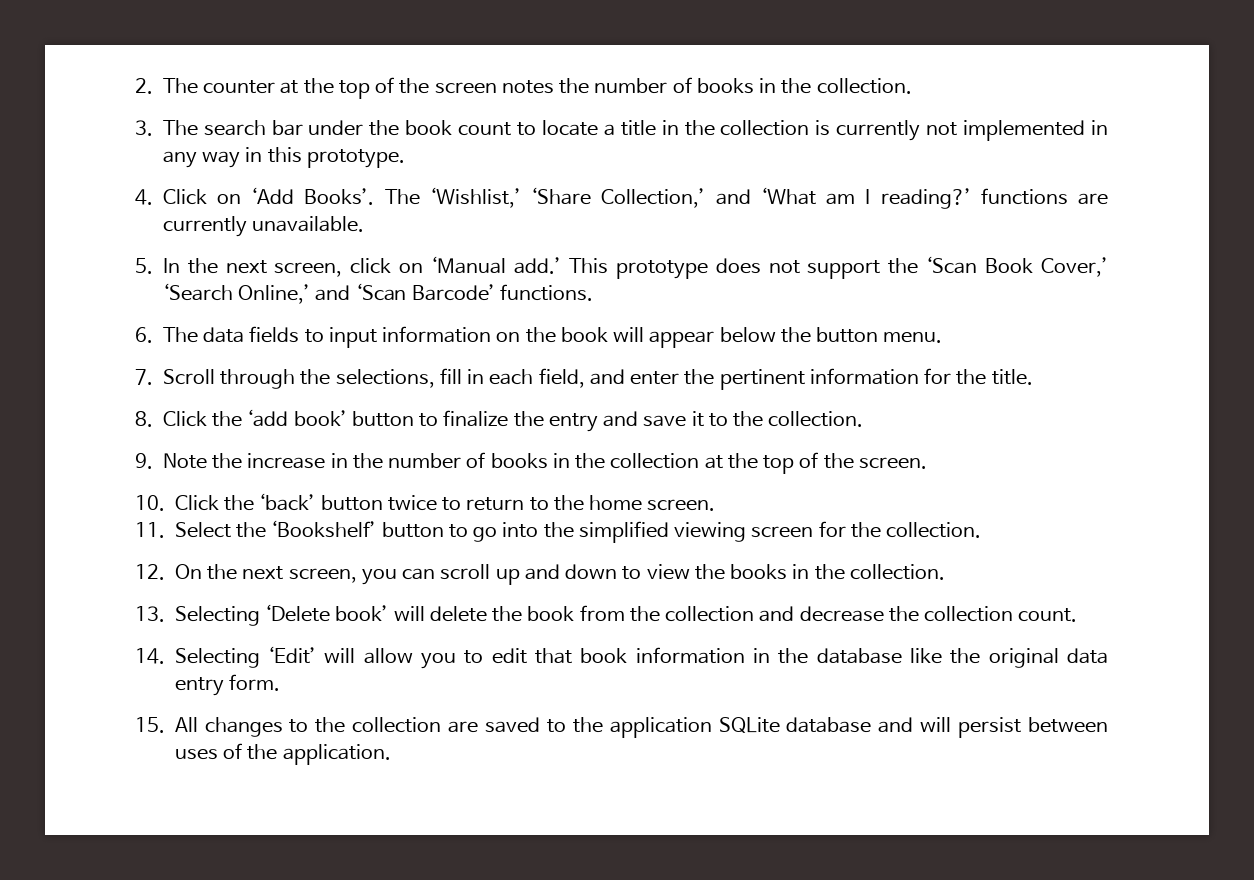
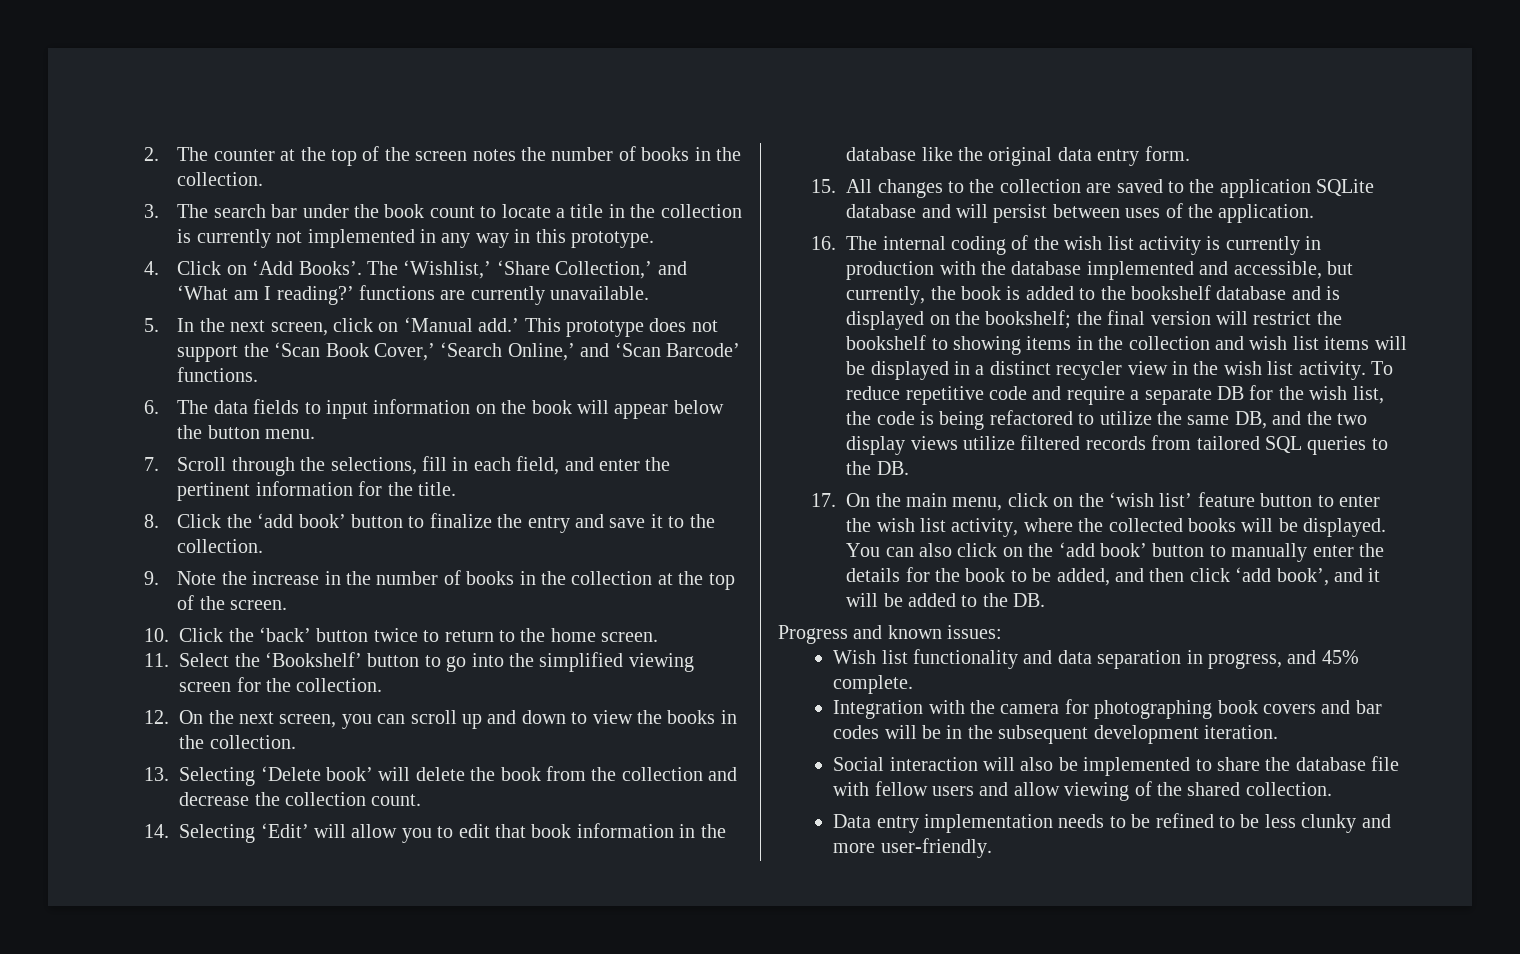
(391, 754) none -> [811,235,1322,255] [846,261,1353,280] [846,285,1341,305] [846,310,1342,330] [846,335,1407,355] [846,361,1393,380] [846,385,1384,405] [846,410,1367,430] [846,435,1388,455] [846,461,909,475] [811,492,1380,511] [846,518,1387,537] [846,542,1384,562] [846,567,1381,586] [846,593,1046,607] [778,625,1003,644] [833,649,1359,669] [833,675,914,694] [833,699,1382,719] [833,725,1278,744] [833,756,1400,776] [833,781,1332,801] [833,813,1391,833] [833,838,992,858] // 16. The internal coding of the wish list activity is currently in production with the database implemented and accessible, but currently, the book is added to the bookshelf database and is displayed on the bookshelf; the final version will restrict the bookshelf to showing items in the collection and wish list items will be displayed in a distinct recycler view in the wish list activity. To reduce repetitive code and require a separate DB for the wish list, the code is being refactored to utilize the same DB, and the two display views utilize filtered records from tailored SQL queries to the DB. // 17. On the main menu, click on the ‘wish list’ feature button to enter the wish list activity, where the collected books will be displayed. You can also click on the ‘add book’ button to manually enter the details for the book to be added, and then click ‘add book’, and it will be added to the DB. // Progress and known issues: // Wish list functionality and data separation in progress, and 45% complete. // Integration with the camera for photographing book covers and bar codes will be in the subsequent development iteration. // Social interaction will also be implemented to share the database file with fellow users and allow viewing of the shared collection. // Data entry implementation needs to be refined to be less clunky and more user-friendly.

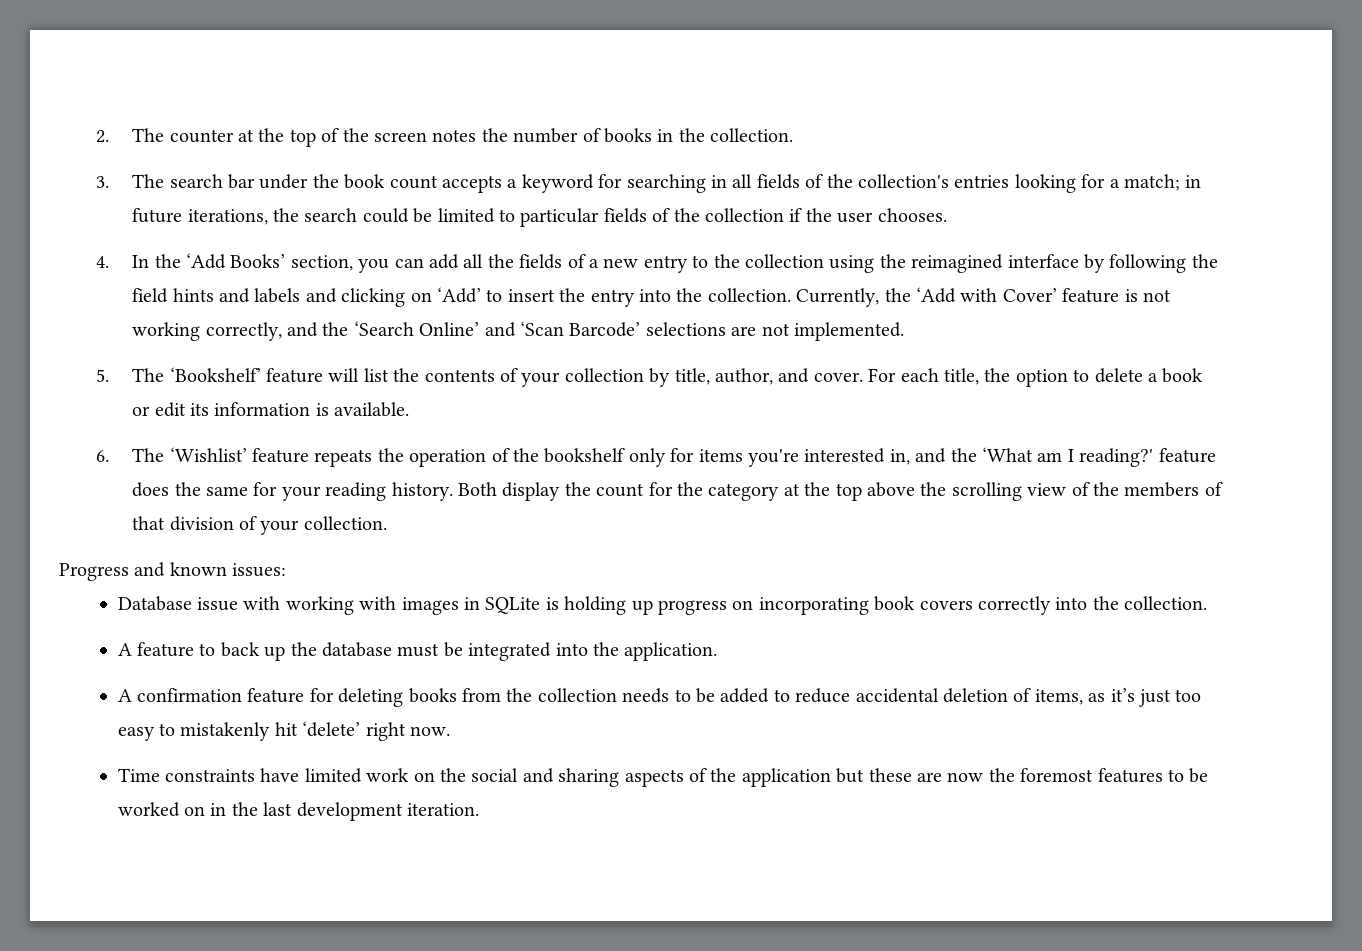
[480,204,742,218] [177,229,654,248] [144,260,687,279] [177,285,650,305] [144,317,718,337] [177,342,740,362] [177,367,259,382] [144,399,724,419] [177,425,316,439] [144,456,671,476] [177,481,456,501] [144,513,715,533] [177,539,264,553] [144,570,735,590] [177,595,288,610] [144,627,659,642] [144,652,694,672] [179,677,383,692] [144,710,737,729] [179,735,296,749] [144,766,738,786] [179,792,422,806] [144,823,726,843] [846,146,1190,166] [811,179,1375,198] [846,203,1315,223] [811,235,1322,255] [846,261,1353,280] [846,285,1341,305] [846,310,1342,330] [846,335,1407,355] [846,361,1393,380] [846,385,1384,405] [846,410,1367,430] [846,435,1388,455] [846,461,909,475] [811,492,1380,511] [846,518,1387,537] [846,542,1384,562] [846,567,1381,586] [846,593,1046,607] [778,625,1003,644] [833,649,1359,669] [833,675,914,694] [833,699,1382,719] [833,725,1278,744] [833,756,1400,776] [833,781,1332,801] [833,813,1391,833] [833,838,992,858] to locate a title in the collection is currently not implemented in any way in this prototype. // 4. Click on ‘Add Books’. The ‘Wishlist,’ ‘Share Collection,’ and ‘What am I reading?’ functions are currently unavailable. // 5. In the next screen, click on ‘Manual add.’ This prototype does not support the ‘Scan Book Cover,’ ‘Search Online,’ and ‘Scan Barcode’ functions. // 6. The data fields to input information on the book will appear below the button menu. // 7. Scroll through the selections, fill in each field, and enter the pertinent information for the title. // 8. Click the ‘add book’ button to finalize the entry and save it to the collection. // 9. Note the increase in the number of books in the collection at the top of the screen. // 10. Click the ‘back’ button twice to return to the home screen. // 11. Select the ‘Bookshelf’ button to go into the simplified viewing screen for the collection. // 12. On the next screen, you can scroll up and down to view the books in the collection. // 13. Selecting ‘Delete book’ will delete the book from the collection and decrease the collection count. // 14. Selecting ‘Edit’ will allow you to edit that book information in the database like the original data entry form. // 15. All changes to the collection are saved to the application SQLite database and will persist between uses of the application. // 16. The internal coding of the wish list activity is currently in production with the database implemented and accessible, but currently, the book is added to the bookshelf database and is displayed on the bookshelf; the final version will restrict the bookshelf to showing items in the collection and wish list items will be displayed in a distinct recycler view in the wish list activity. To reduce repetitive code and require a separate DB for the wish list, the code is being refactored to utilize the same DB, and the two display views utilize filtered records from tailored SQL queries to the DB. // 17. On the main menu, click on the ‘wish list’ feature button to enter the wish list activity, where the collected books will be displayed. You can also click on the ‘add book’ button to manually enter the details for the book to be added, and then click ‘add book’, and it will be added to the DB. // Progress and known issues: // Wish list functionality and data separation in progress, and 45% complete. // Integration with the camera for photographing book covers and bar codes will be in the subsequent development iteration. // Social interaction will also be implemented to share the database file with fellow users and allow viewing of the shared collection. // Data entry implementation needs to be refined to be less clunky and more user-friendly. -> [442,174,1202,193] [132,208,947,227] [95,253,1218,273] [132,287,1172,307] [132,321,905,341] [95,367,1204,387] [132,402,410,417] [95,447,1216,467] [132,482,1223,501] [132,516,387,535] [59,562,287,581] [117,596,1208,615] [117,642,718,661] [117,688,1202,707] [117,721,451,741] [117,768,1209,787] [117,802,480,821] accepts a keyword for searching in all fields of the collection's entries looking for a match; in future iterations, the search could be limited to particular fields of the collection if the user chooses. // 4. In the ‘Add Books’ section, you can add all the fields of a new entry to the collection using the reimagined interface by following the field hints and labels and clicking on ‘Add’ to insert the entry into the collection. Currently, the ‘Add with Cover’ feature is not working correctly, and the ‘Search Online’ and ‘Scan Barcode’ selections are not implemented. // 5. The ‘Bookshelf’ feature will list the contents of your collection by title, author, and cover. For each title, the option to delete a book or edit its information is available. // 6. The ‘Wishlist’ feature repeats the operation of the bookshelf only for items you're interested in, and the ‘What am I reading?' feature does the same for your reading history. Both display the count for the category at the top above the scrolling view of the members of that division of your collection. // Progress and known issues: // Database issue with working with images in SQLite is holding up progress on incorporating book covers correctly into the collection. // A feature to back up the database must be integrated into the application. // A confirmation feature for deleting books from the collection needs to be added to reduce accidental deletion of items, as it’s just too easy to mistakenly hit ‘delete’ right now. // Time constraints have limited work on the social and sharing aspects of the application but these are now the foremost features to be worked on in the last development iteration.

